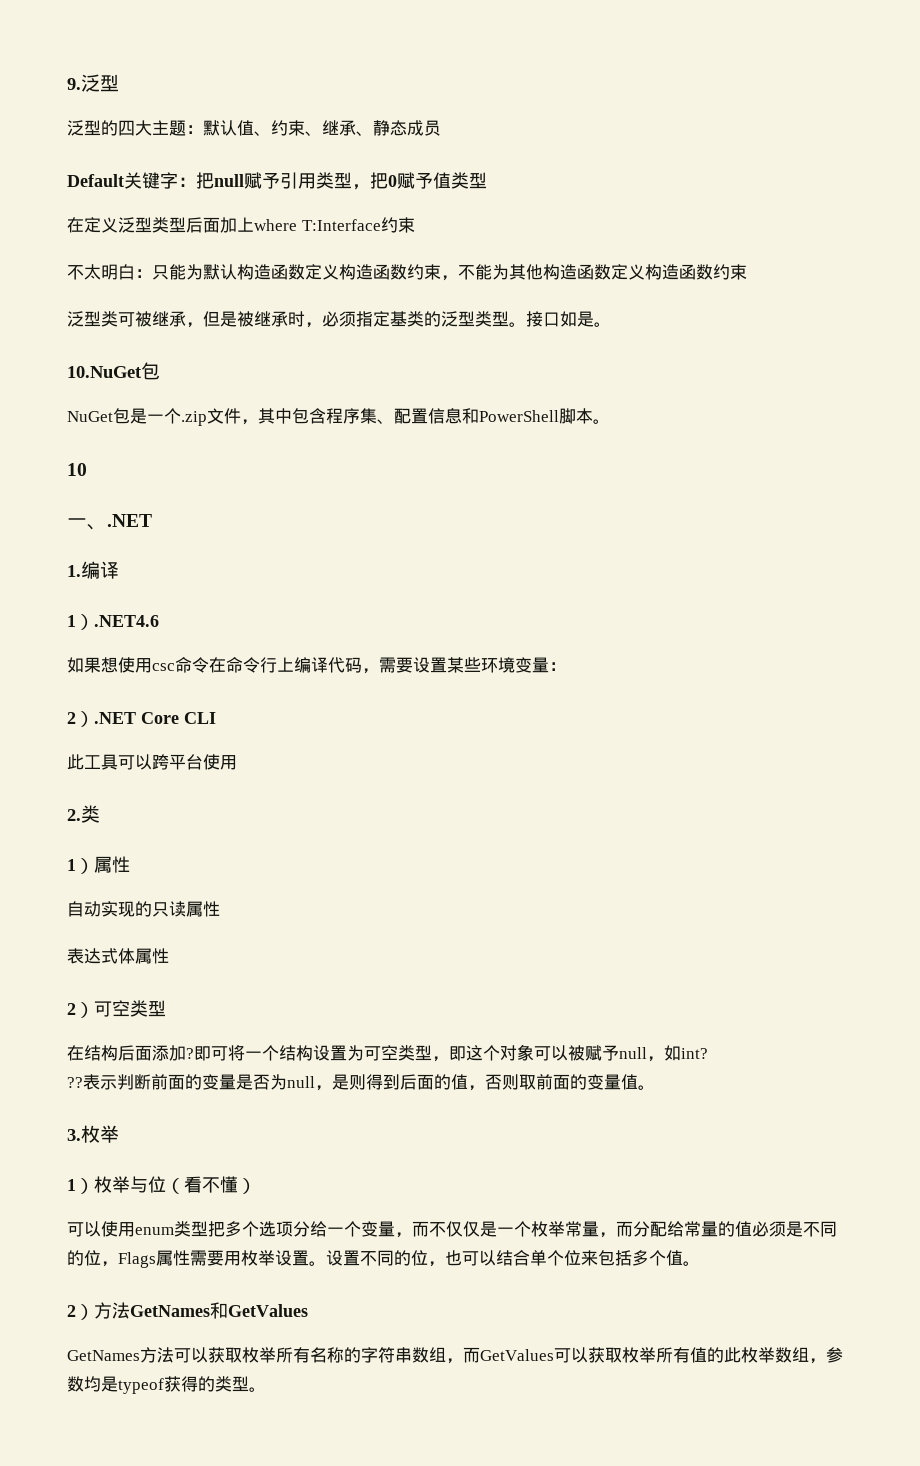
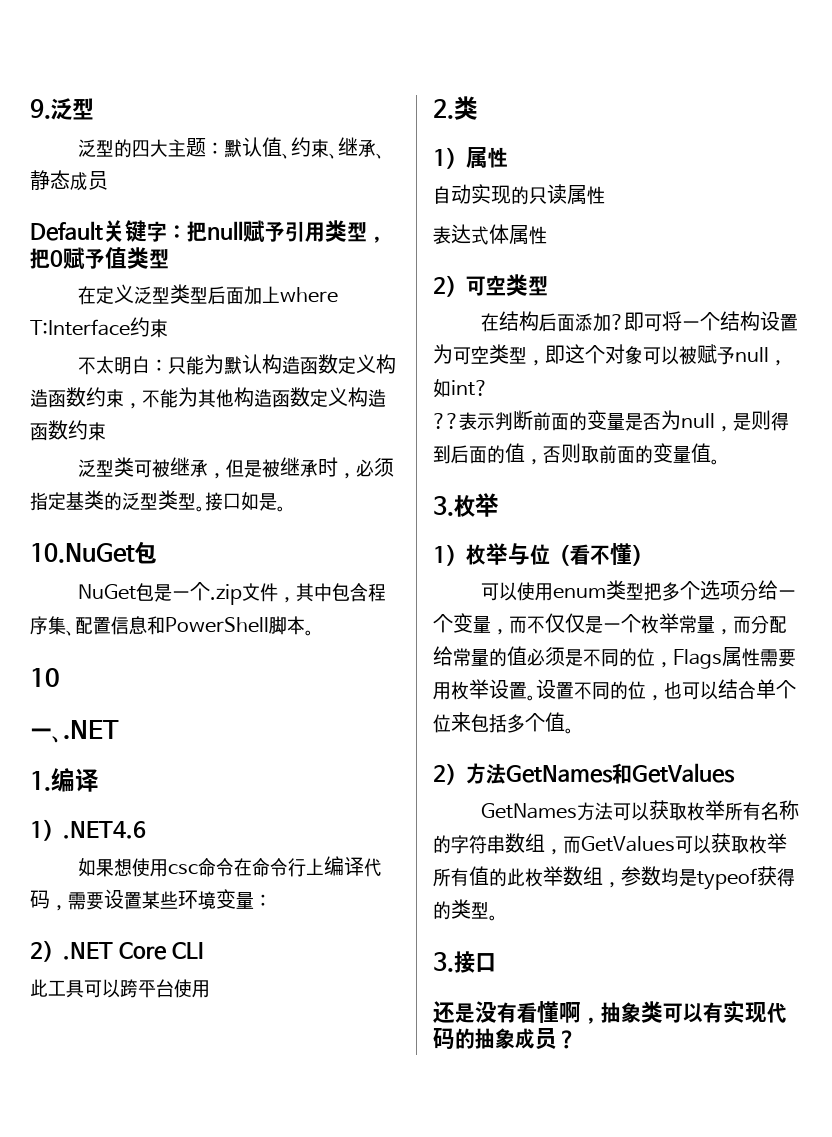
(266, 1389) none -> [433,951,496,973] [433,1000,787,1024] [433,1028,577,1050] // 3.接口 // 还是没有看懂啊，抽象类可以有实现代码的抽象成员？

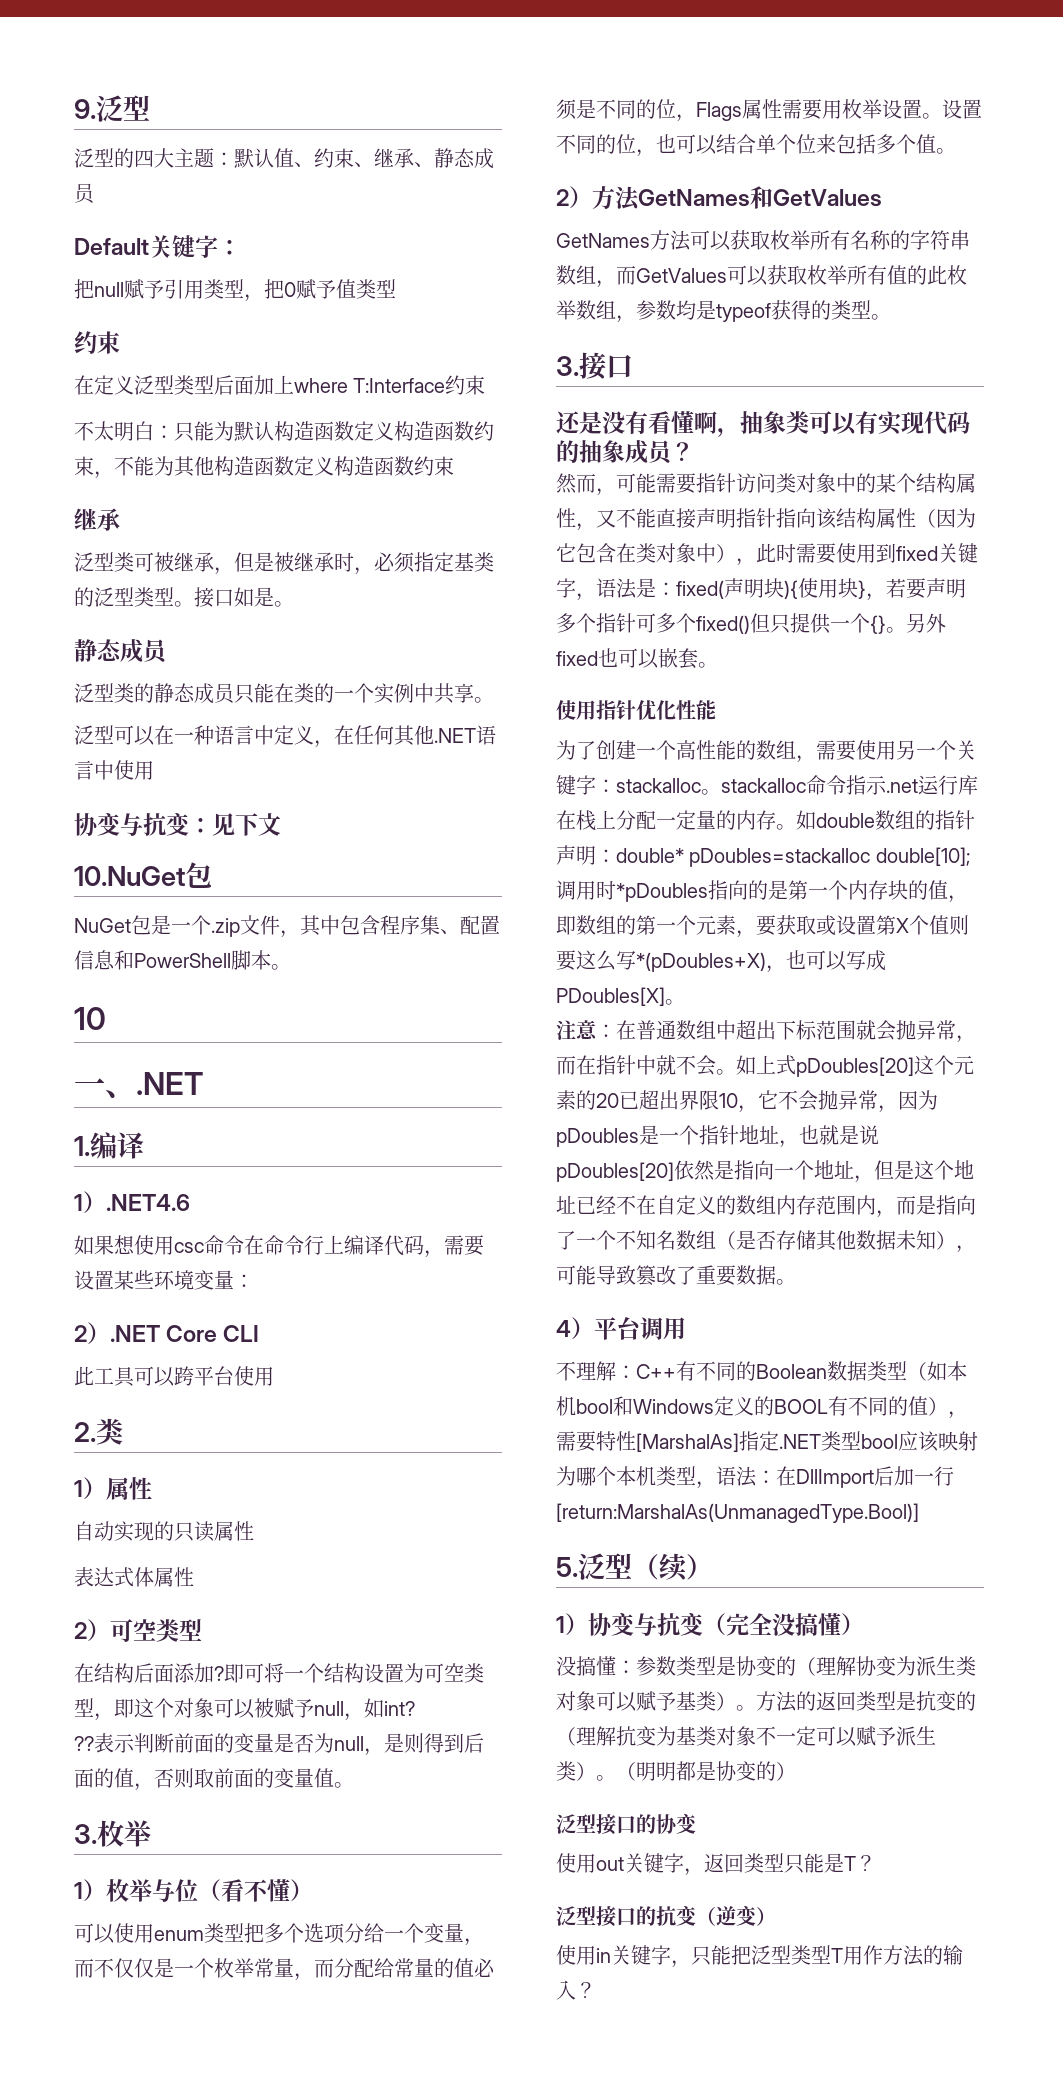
(187, 232) none -> (241, 247) //
(169, 259) none -> [74,331,120,354] // 约束
(106, 431) none -> [74,508,120,531] // 继承
(286, 509) none -> [74,639,169,664] [74,683,494,704] [74,725,496,748] [74,760,154,780] [74,812,281,836] // 静态成员 // 泛型类的静态成员只能在类的一个实例中共享。 // 泛型可以在一种语言中定义，在任何其他.NET语言中使用 // 协变与抗变：见下文
(577, 1039) none -> [556,473,976,496] [556,508,976,531] [556,543,978,566] [556,578,966,601] [556,613,946,634] [556,648,718,669] [556,700,716,720] [556,740,976,763] [556,775,978,795] [556,810,975,831] [556,845,970,867] [556,880,968,903] [556,915,969,938] [556,950,886,973] [556,987,685,1006] [556,1020,976,1043] [556,1055,974,1077] [556,1090,938,1113] [556,1125,879,1148] [556,1160,974,1183] [556,1195,976,1218] [556,1230,976,1253] [556,1265,796,1286] [556,1317,686,1340] [556,1361,967,1381] [556,1396,968,1419] [556,1431,978,1452] [556,1466,954,1489] [556,1503,919,1523] [556,1553,713,1581] [556,1612,864,1636] [556,1656,976,1676] [556,1691,976,1712] [556,1726,936,1747] [556,1761,796,1781] [556,1813,697,1835] [556,1853,876,1876] [556,1905,776,1927] [556,1945,963,1968] [556,1980,596,2000] // 然而，可能需要指针访问类对象中的某个结构属性，又不能直接声明指针指向该结构属性（因为它包含在类对象中），此时需要使用到fixed关键字，语法是：fixed(声明块){使用块}，若要声明多个指针可多个fixed()但只提供一个{}。另外fixed也可以嵌套。 // 使用指针优化性能 // 为了创建一个高性能的数组，需要使用另一个关键字：stackalloc。stackalloc命令指示.net运行库在栈上分配一定量的内存。如double数组的指针声明：double* pDoubles=stackalloc double[10];调用时*pDoubles指向的是第一个内存块的值，即数组的第一个元素，要获取或设置第X个值则要这么写*(pDoubles+X)，也可以写成PDoubles[X]。 // 注意：在普通数组中超出下标范围就会抛异常，而在指针中就不会。如上式pDoubles[20]这个元素的20已超出界限10，它不会抛异常，因为pDoubles是一个指针地址，也就是说pDoubles[20]依然是指向一个地址，但是这个地址已经不在自定义的数组内存范围内，而是指向了一个不知名数组（是否存储其他数据未知），可能导致篡改了重要数据。 // 4）平台调用 // 不理解：C++有不同的Boolean数据类型（如本机bool和Windows定义的BOOL有不同的值），需要特性[MarshalAs]指定.NET类型bool应该映射为哪个本机类型，语法：在DllImport后加一行[return:MarshalAs(UnmanagedType.Bool)] // 5.泛型（续） // 1）协变与抗变（完全没搞懂） // 没搞懂：参数类型是协变的（理解协变为派生类对象可以赋予基类）。方法的返回类型是抗变的（理解抗变为基类对象不一定可以赋予派生类）。（明明都是协变的） // 泛型接口的协变 // 使用out关键字，返回类型只能是T？ // 泛型接口的抗变（逆变） // 使用in关键字，只能把泛型类型T用作方法的输入？

